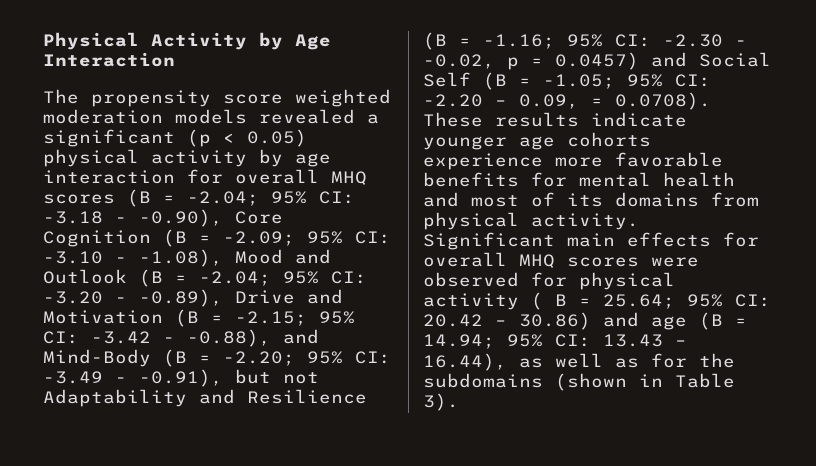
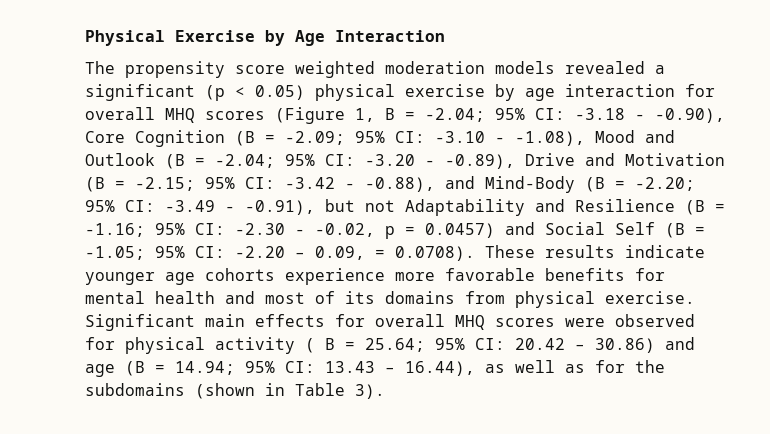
[151,32,247,50] Activity -> [175,30,255,42] Exercise
[151,150,247,167] activity -> [405,84,485,97] exercise
[127,189,151,207] (B -> [275,107,395,124] (Figure 1, B
[531,213,639,230] activity. -> [605,291,695,304] exercise.

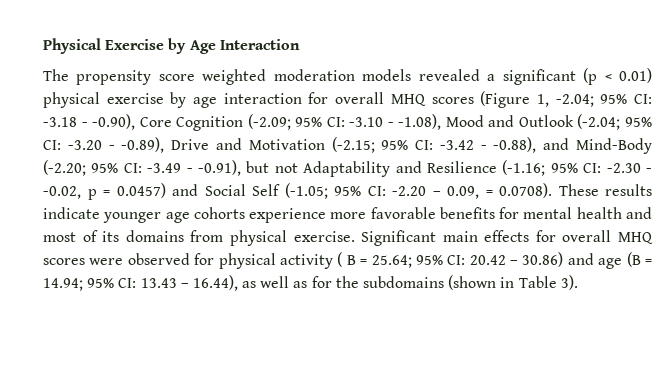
[255,85,305,100] 0.05) -> [619,68,653,83] 0.01)
[385,108,415,120] B = -> (549, 100) none
[235,131,345,146] (B = -2.09; -> [247,114,291,130] (-2.09;
[165,154,275,169] (B = -2.04; -> [577,114,621,130] (-2.04;
[85,177,195,192] (B = -2.15; -> [331,137,375,153] (-2.15;
[585,177,695,192] (B = -2.20; -> [43,160,86,176] (-2.20;
[685,200,725,215] [85,223,145,237] (B = -1.16; -> [502,160,546,176] (-1.16;
[665,223,705,238] [85,246,145,260] (B = -1.05; -> [284,183,328,199] (-1.05;

